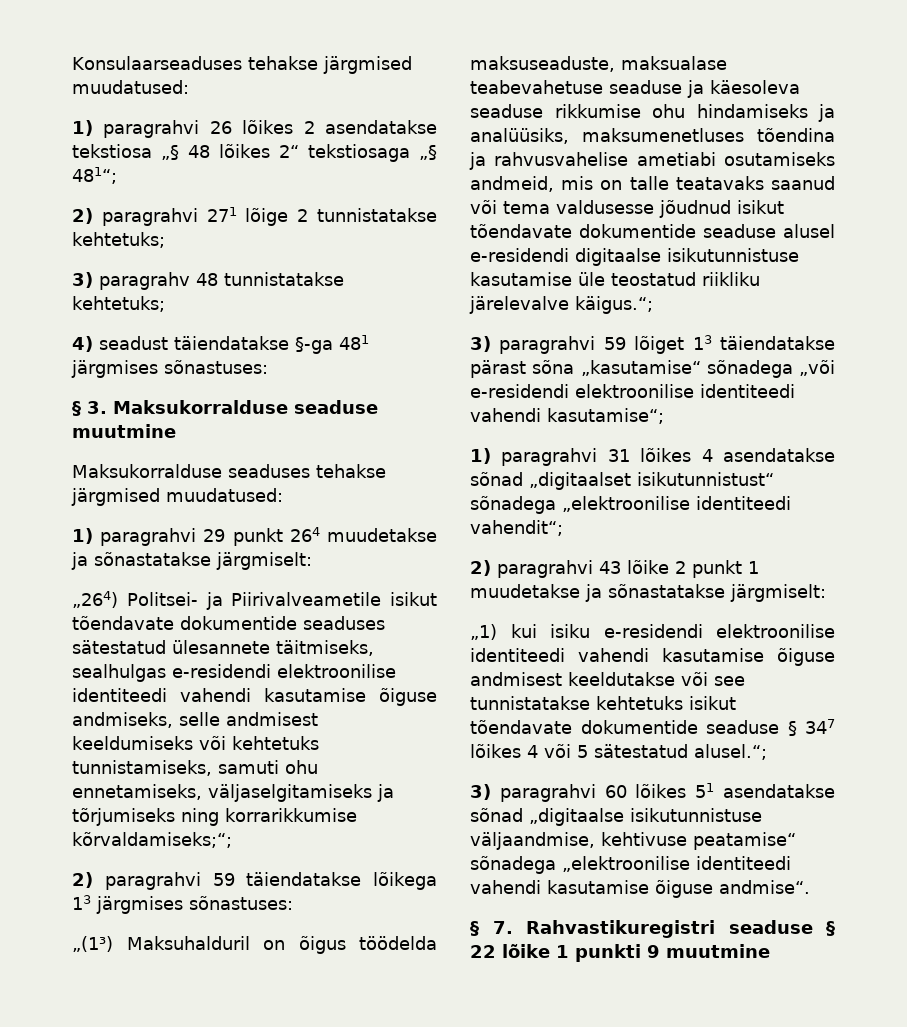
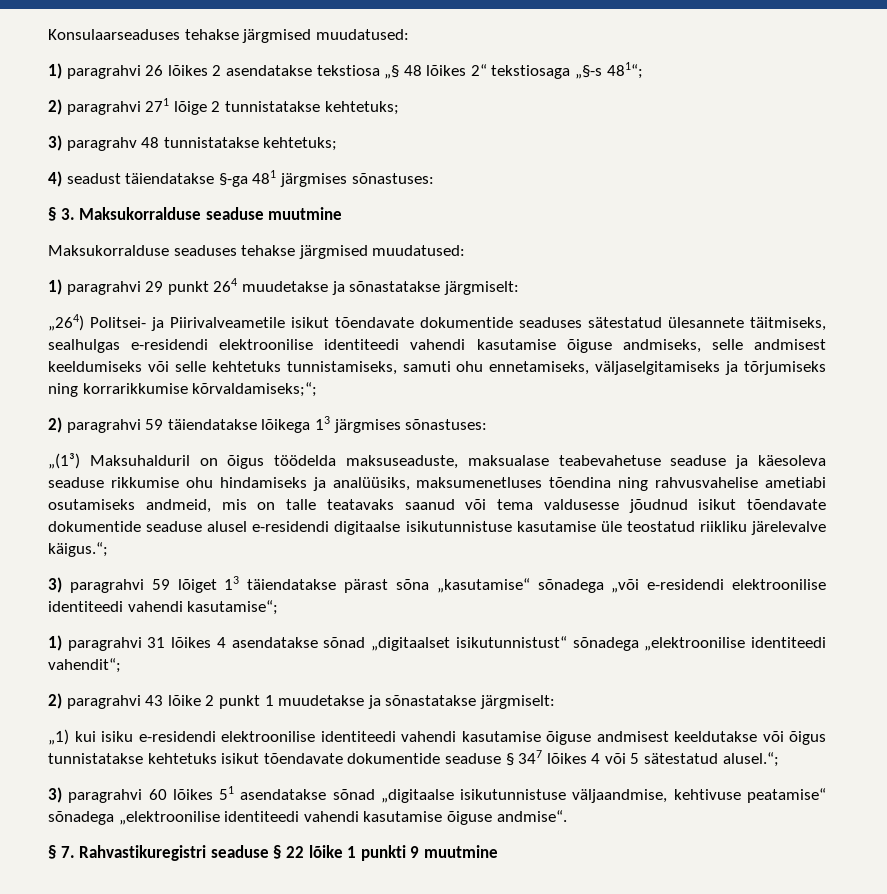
[419,145,437,160] „§ -> [575,65,603,79] „§-s
(226, 743) none -> [174,361,206,372] selle
[469,152,486,170] ja -> [618,477,649,491] ning
[714,676,745,686] see -> [789,731,826,745] õigus

